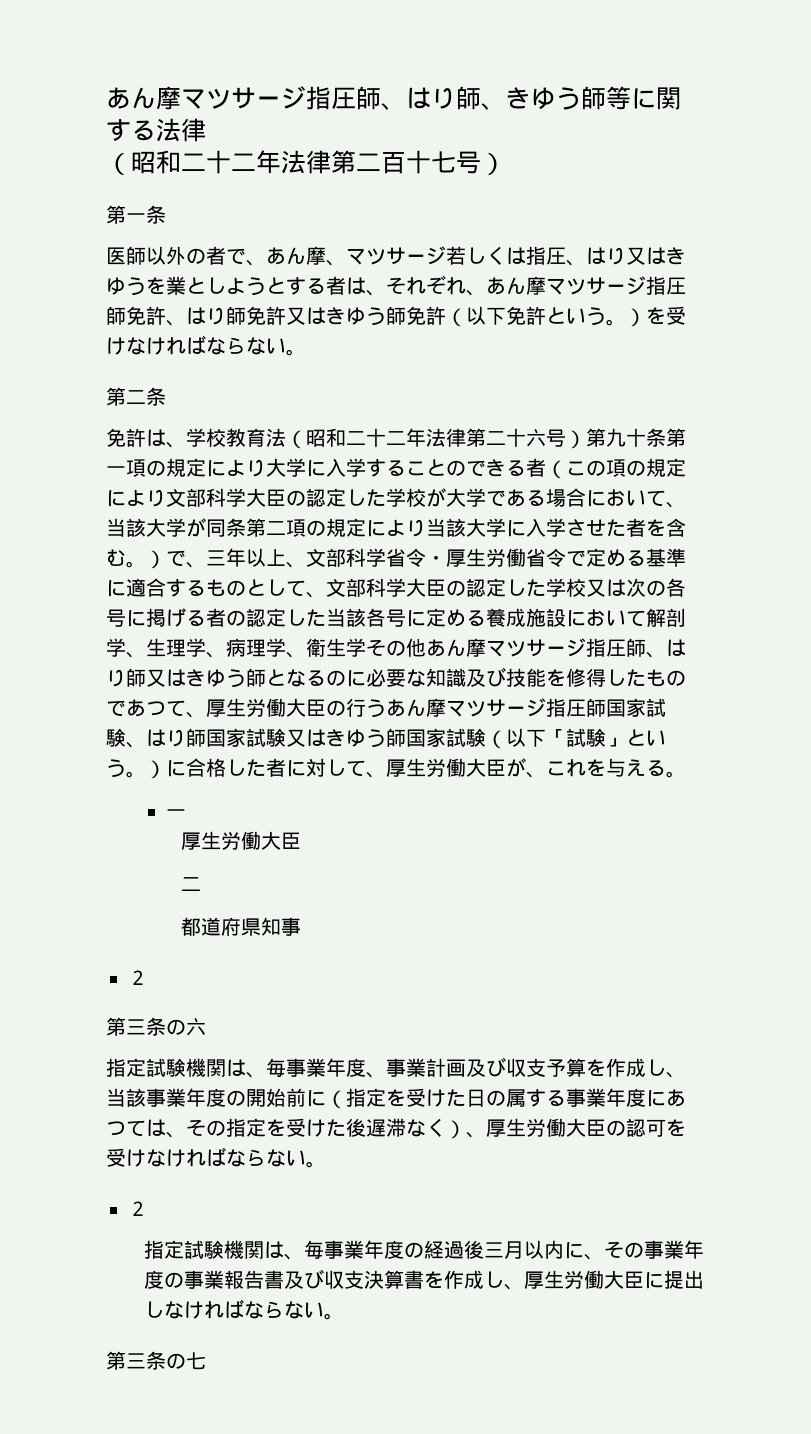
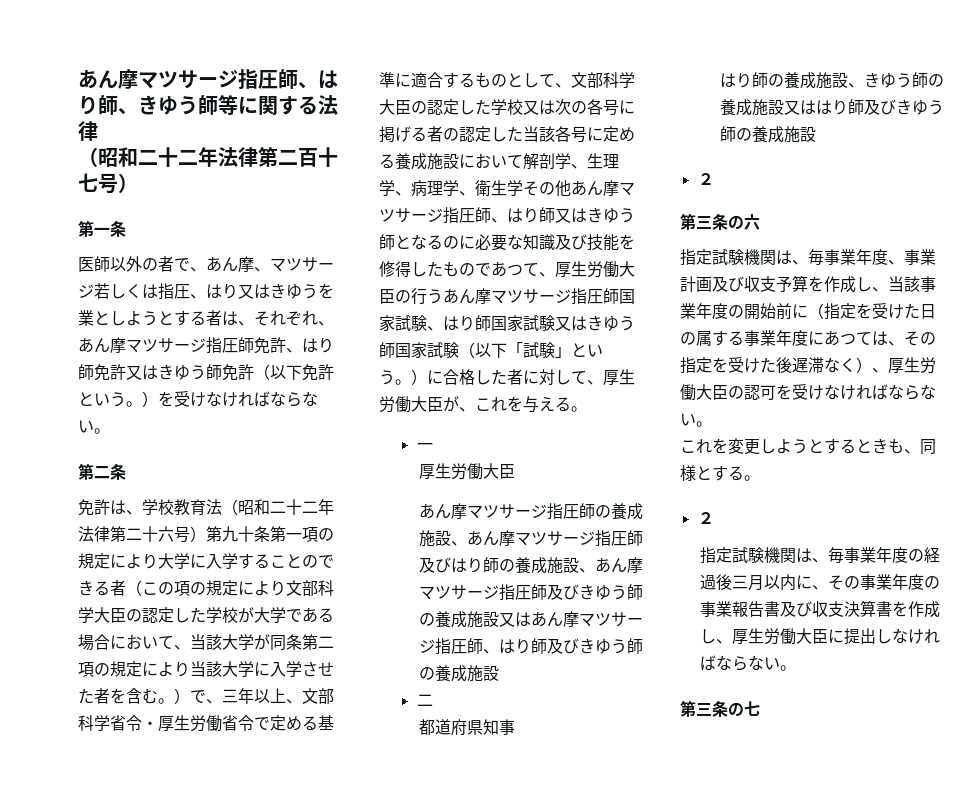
[181,877,202,891] [181,917,302,936] 二 // 都道府県知事 -> [419,503,644,520] [419,530,644,547] [419,557,644,574] [419,584,644,601] [419,611,644,628] [419,638,644,655] [419,665,500,682] [416,694,433,706] [419,719,516,736] [720,72,945,89] [720,99,945,116] [720,126,817,143] あん摩マツサージ指圧師の養成施設、あん摩マツサージ指圧師及びはり師の養成施設、あん摩マツサージ指圧師及びきゆう師の養成施設又はあん摩マツサージ指圧師、はり師及びきゆう師の養成施設 // 二 // 都道府県知事 // はり師の養成施設、きゆう師の養成施設又ははり師及びきゆう師の養成施設
(326, 1164) none -> [680,438,936,455] [680,465,760,481] // これを変更しようとするときも、同様とする。

